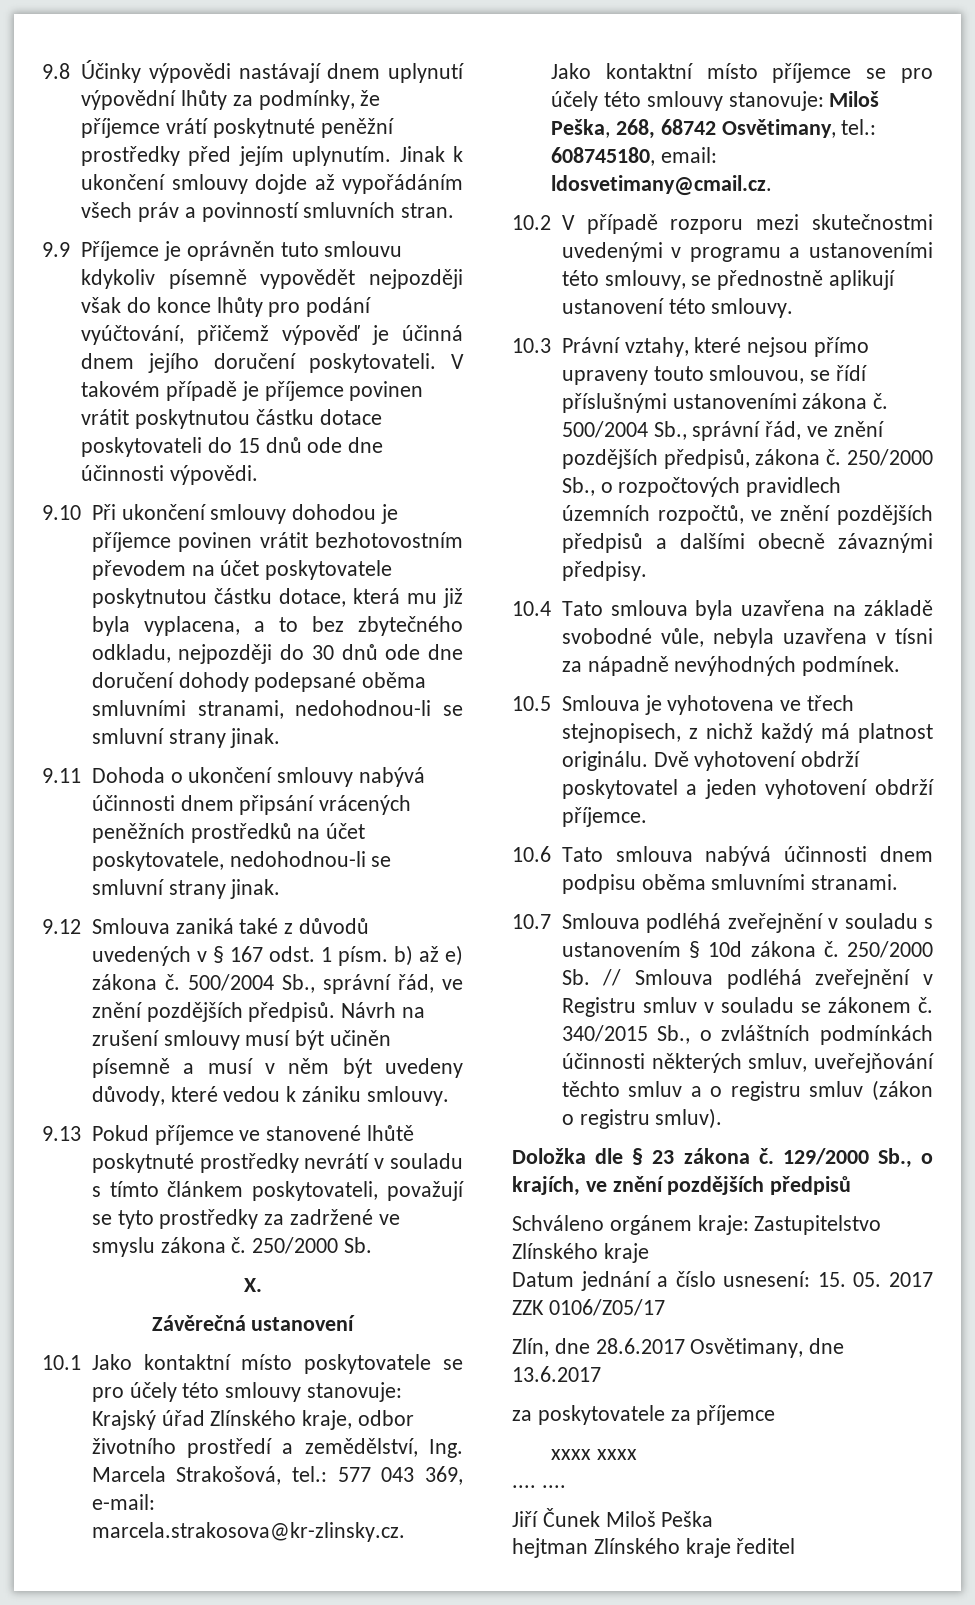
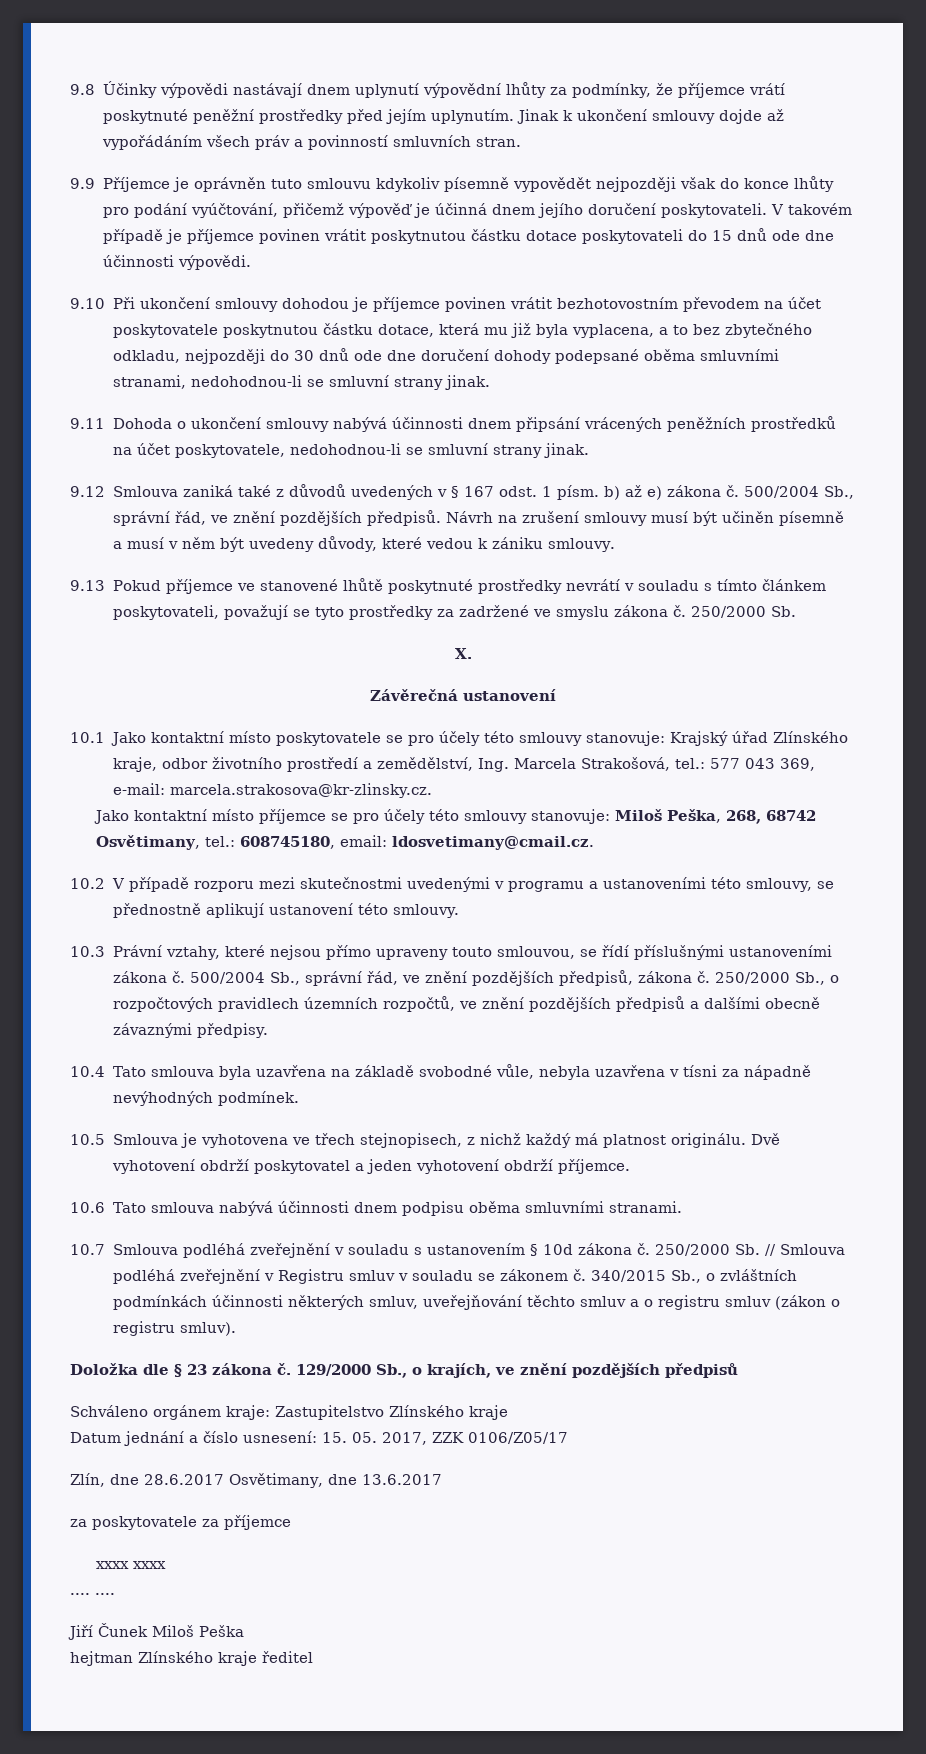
[889,1272,933,1287] 2017 -> [382,1432,427,1445] 2017,

